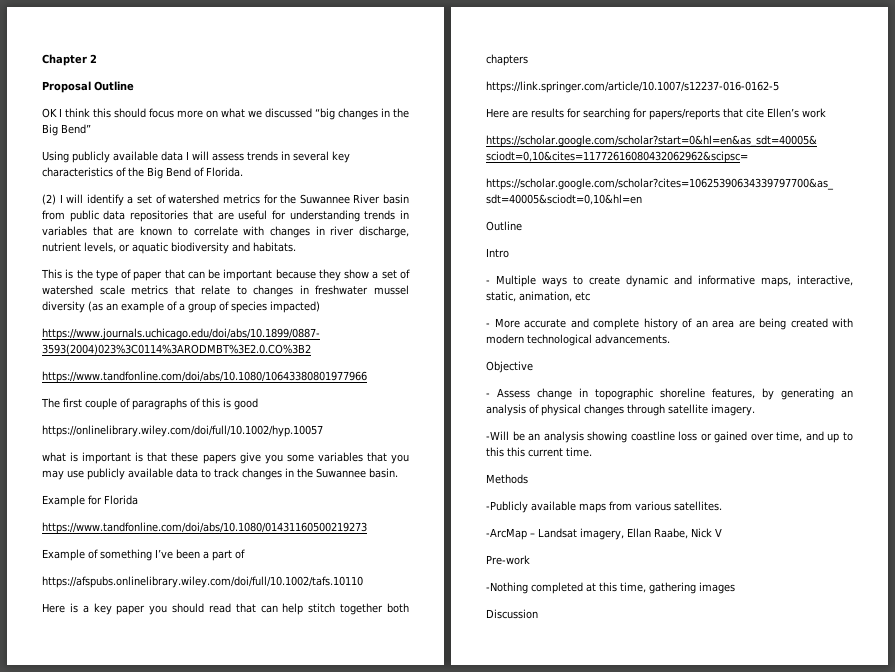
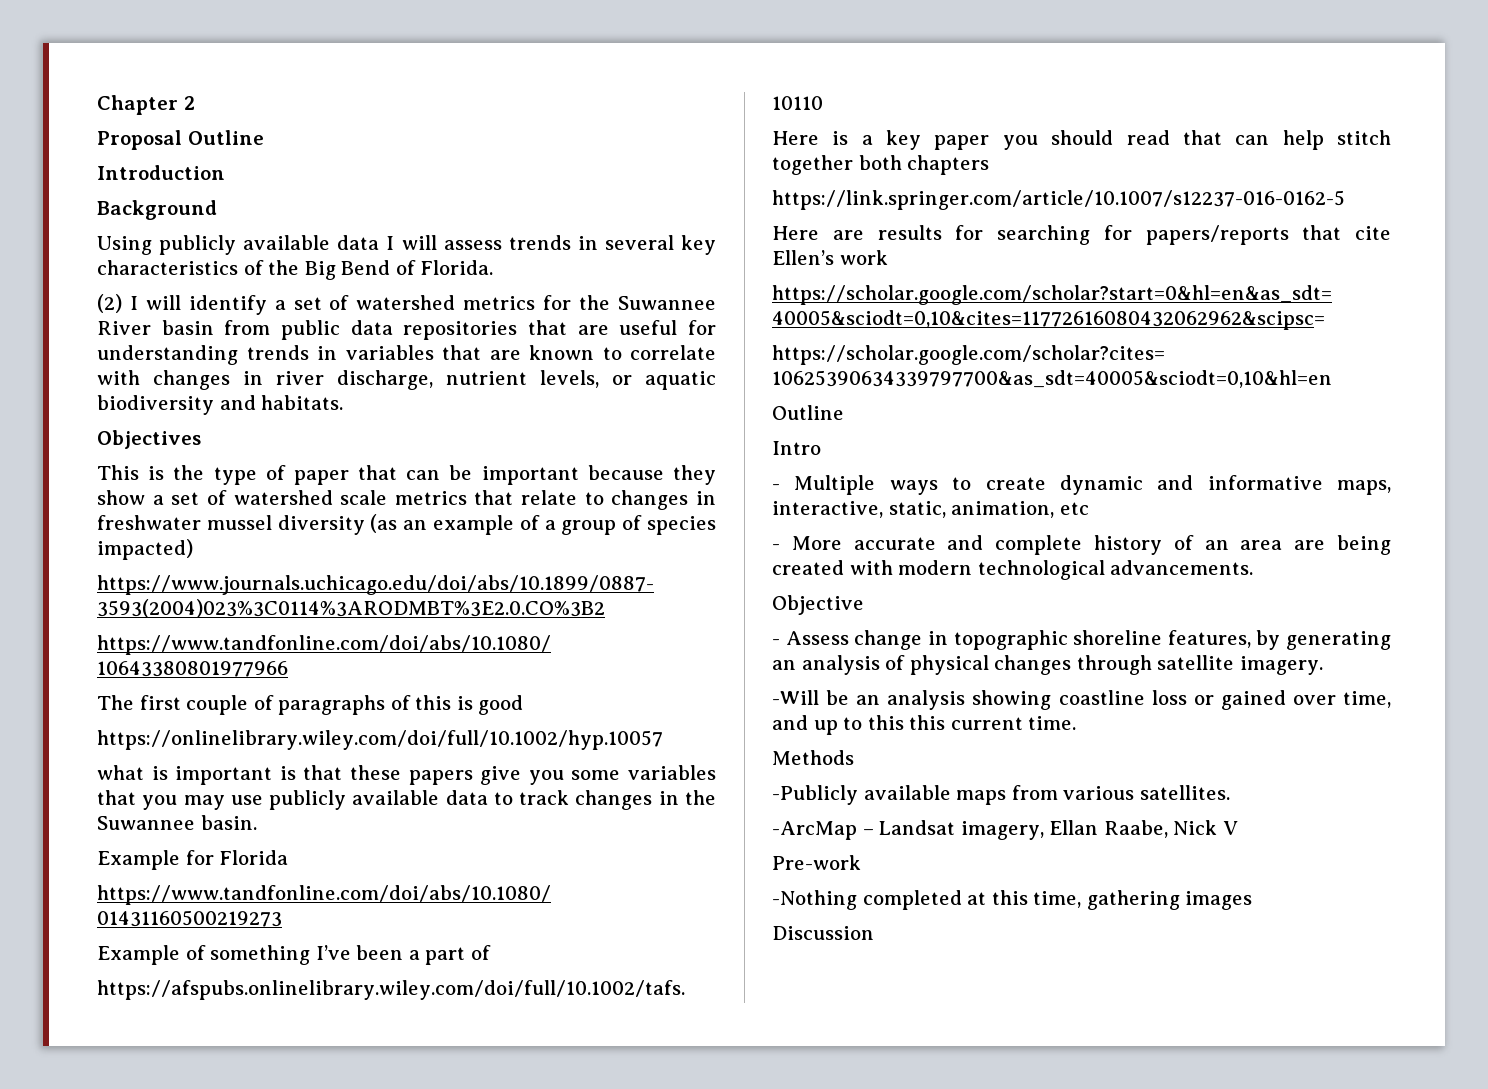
[42,108,409,120] [42,124,91,136] OK I think this should focus more on what we discussed “big changes in the Big Bend” -> [97,165,225,180] [97,200,217,220] Introduction // Background
(296, 247) none -> [97,430,201,449] // Objectives

